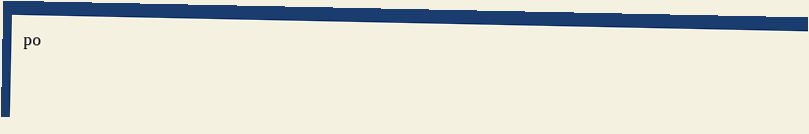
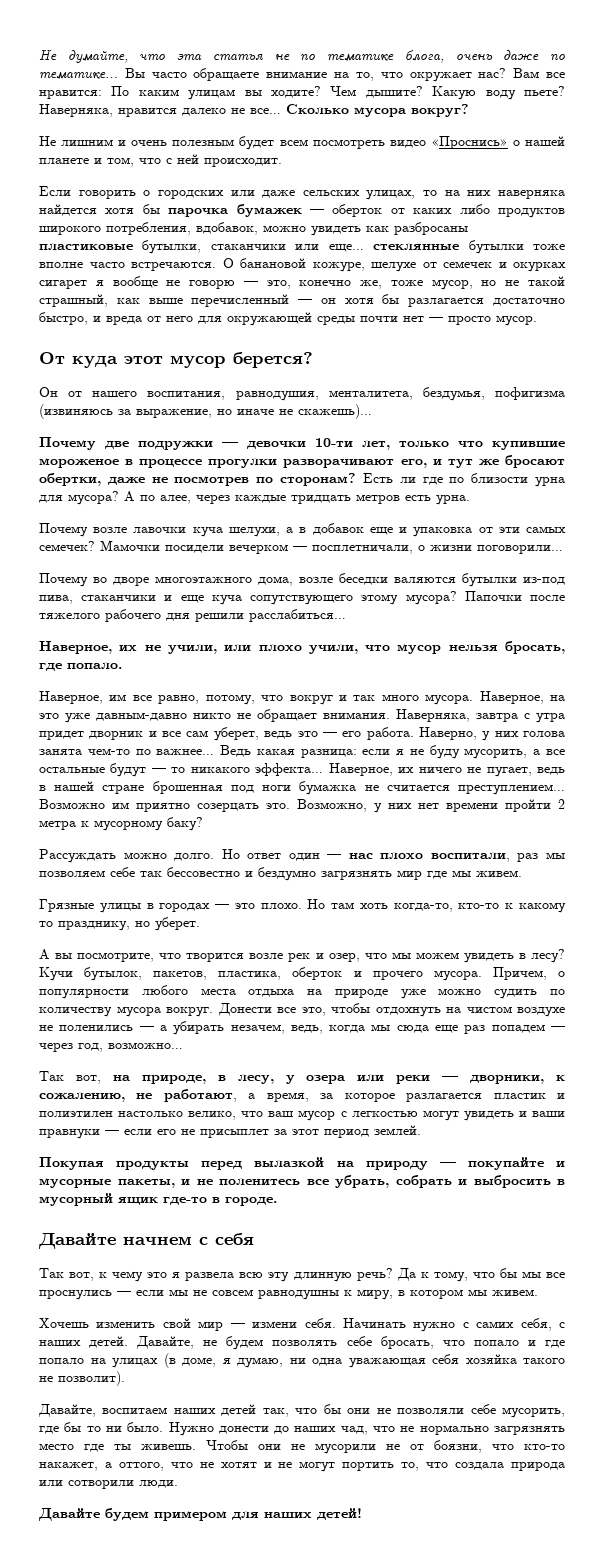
[23,37,42,50] ро -> [39,49,565,63] [39,68,565,82] [39,86,565,100] [39,104,469,117] [39,136,565,150] [39,154,282,167] [39,186,565,200] [39,204,565,218] [39,222,468,236] [39,240,565,254] [39,258,566,272] [39,276,565,290] [39,294,565,307] [39,312,537,326] [39,352,313,368] [39,387,565,401] [39,404,372,419] [39,437,565,450] [39,455,565,468] [39,473,565,487] [39,491,470,505] [39,523,566,537] [39,540,563,554] [39,573,565,587] [39,591,565,605] [39,609,346,622] [39,640,565,654] [39,662,122,671] [39,691,566,705] [39,709,565,723] [39,727,565,741] [39,745,565,759] [39,763,565,777] [39,781,565,795] [39,799,565,813] [39,817,203,831] [39,849,565,863] [39,867,522,881] [39,899,566,913] [39,917,200,931] [39,949,565,963] [39,967,565,981] [39,985,565,999] [39,1003,565,1017] [39,1021,566,1035] [39,1042,183,1052] [39,1071,565,1084] [39,1089,566,1102] [39,1110,565,1121] [39,1125,421,1139] [39,1157,565,1170] [39,1175,565,1188] [39,1193,277,1206] [38,1233,254,1249] [39,1268,565,1282] [39,1289,538,1300] [39,1318,565,1332] [39,1336,565,1350] [39,1353,565,1368] [39,1371,125,1386] [38,1404,565,1418] [39,1422,566,1436] [39,1440,565,1454] [39,1461,565,1472] [39,1480,178,1489] [38,1508,362,1521] Не думайте, что эта статья не по тематике блога, очень даже по тематике… Вы часто обращаете внимание на то, что окружает нас? Вам все нравится: По каким улицам вы ходите? Чем дышите? Какую воду пьете? Наверняка, нравится далеко не все… Сколько мусора вокруг? // Не лишним и очень полезным будет всем посмотреть видео «Проснись» о нашей планете и том, что с ней происходит. // Если говорить о городских или даже сельских улицах, то на них наверняка найдется хотя бы парочка бумажек — оберток от каких либо продуктов широкого потребления, вдобавок, можно увидеть как разбросаны пластиковые бутылки, стаканчики или еще… стеклянные бутылки тоже вполне часто встречаются. О банановой кожуре, шелухе от семечек и окурках сигарет я вообще не говорю — это, конечно же, тоже мусор, но не такой страшный, как выше перечисленный — он хотя бы разлагается достаточно быстро, и вреда от него для окружающей среды почти нет — просто мусор. // От куда этот мусор берется? // Он от нашего воспитания, равнодушия, менталитета, бездумья, пофигизма (извиняюсь за выражение, но иначе не скажешь)… // Почему две подружки — девочки 10-ти лет, только что купившие мороженое в процессе прогулки разворачивают его, и тут же бросают обертки, даже не посмотрев по сторонам? Есть ли где по близости урна для мусора? А по алее, через каждые тридцать метров есть урна. // Почему возле лавочки куча шелухи, а в добавок еще и упаковка от эти самых семечек? Мамочки посидели вечерком — посплетничали, о жизни поговорили… // Почему во дворе многоэтажного дома, возле беседки валяются бутылки из-под пива, стаканчики и еще куча сопутствующего этому мусора? Папочки после тяжелого рабочего дня решили расслабиться… // Наверное, их не учили, или плохо учили, что мусор нельзя бросать, где попало. // Наверное, им все равно, потому, что вокруг и так много мусора. Наверное, на это уже давным-давно никто не обращает внимания. Наверняка, завтра с утра придет дворник и все сам уберет, ведь это — его работа. Наверно, у них голова занята чем-то по важнее… Ведь какая разница: если я не буду мусорить, а все остальные будут — то никакого эффекта… Наверное, их ничего не пугает, ведь в нашей стране брошенная под ноги бумажка не считается преступлением… Возможно им приятно созерцать это. Возможно, у них нет времени пройти 2 метра к мусорному баку? // Рассуждать можно долго. Но ответ один — нас плохо воспитали, раз мы позволяем себе так бессовестно и бездумно загрязнять мир где мы живем. // Грязные улицы в городах — это плохо. Но там хоть когда-то, кто-то к какому то празднику, но уберет. // А вы посмотрите, что творится возле рек и озер, что мы можем увидеть в лесу? Кучи бутылок, пакетов, пластика, оберток и прочего мусора. Причем, о популярности любого места отдыха на природе уже можно судить по количеству мусора вокруг. Донести все это, чтобы отдохнуть на чистом воздухе не поленились — а убирать незачем, ведь, когда мы сюда еще раз попадем — через год, возможно… // Так вот, на природе, в лесу, у озера или реки — дворники, к сожалению, не работают, а время, за которое разлагается пластик и полиэтилен настолько велико, что ваш мусор с легкостью могут увидеть и ваши правнуки — если его не присыплет за этот период землей. // Покупая продукты перед вылазкой на природу — покупайте и мусорные пакеты, и не поленитесь все убрать, собрать и выбросить в мусорный ящик где-то в городе. // Давайте начнем с себя // Так вот, к чему это я развела всю эту длинную речь? Да к тому, что бы мы все проснулись — если мы не совсем равнодушны к миру, в котором мы живем. // Хочешь изменить свой мир — измени себя. Начинать нужно с самих себя, с наших детей. Давайте, не будем позволять себе бросать, что попало и где попало на улицах (в доме, я думаю, ни одна уважающая себя хозяйка такого не позволит). // Давайте, воспитаем наших детей так, что бы они не позволяли себе мусорить, где бы то ни было. Нужно донести до наших чад, что не нормально загрязнять место где ты живешь. Чтобы они не мусорили не от боязни, что кто-то накажет, а оттого, что не хотят и не могут портить то, что создала природа или сотворили люди. // Давайте будем примером для наших детей!

